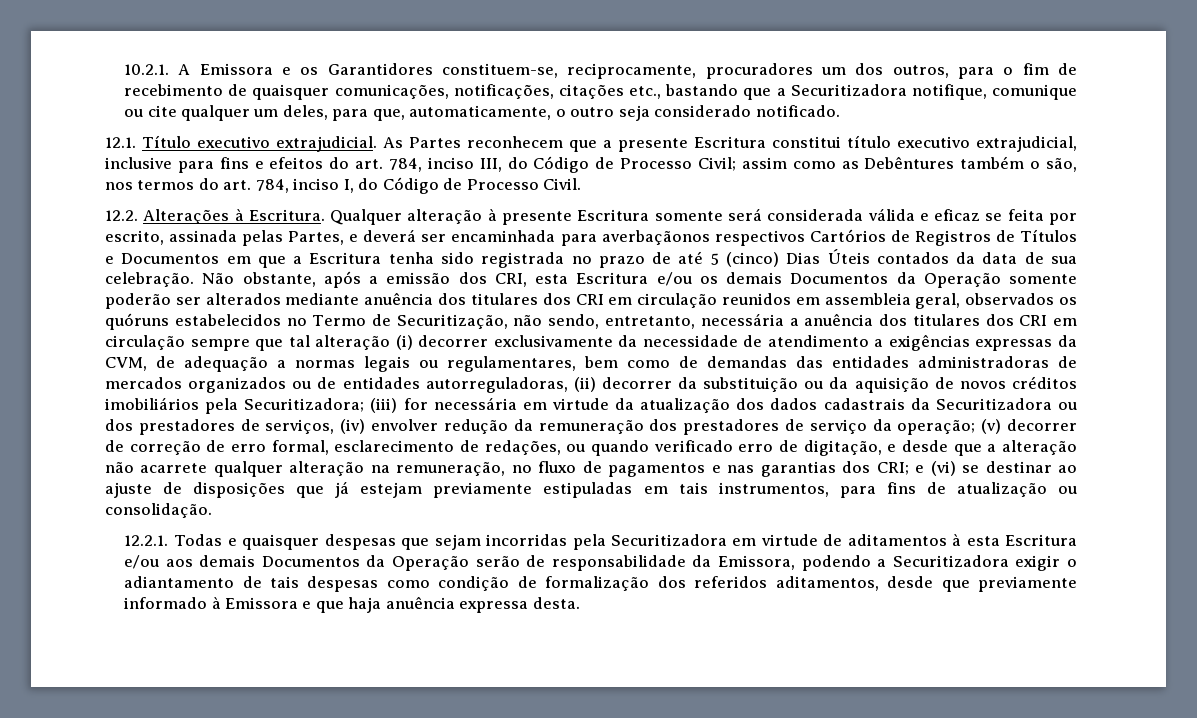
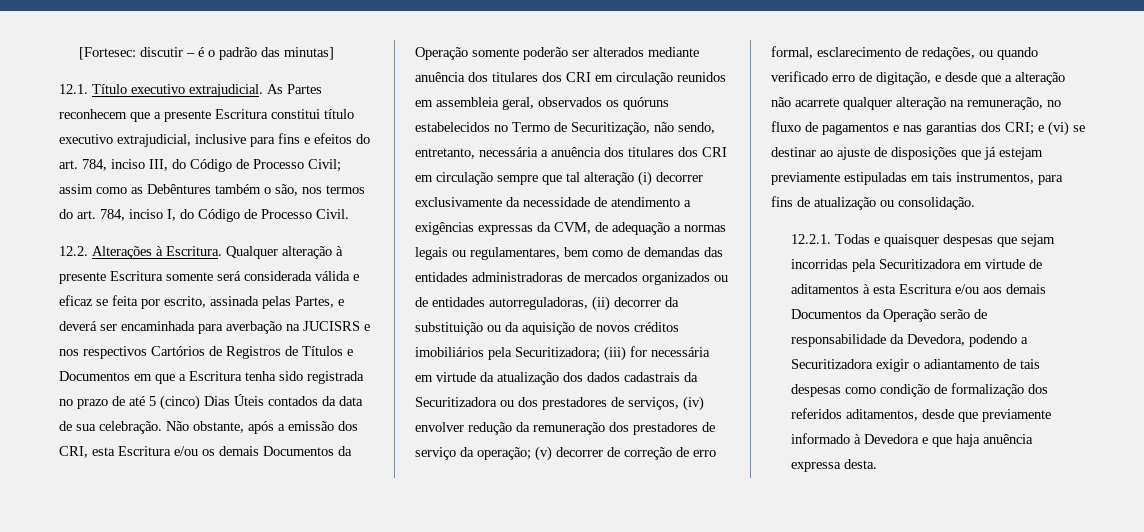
[124,63,1077,79] [124,84,1077,100] [124,105,840,121] 10.2.1. A Emissora e os Garantidores constituem-se, reciprocamente, procuradores um dos outros, para o fim de recebimento de quaisquer comunicações, notificações, citações etc., bastando que a Securitizadora notifique, comunique ou cite qualquer um deles, para que, automaticamente, o outro seja considerado notificado. -> [79,47,335,60] [Fortesec: discutir – é o padrão das minutas]
[601,230,710,245] averbaçãonos -> [226,321,370,334] [59,349,79,356] averbação na JUCISRS e nos
[718,555,796,570] Emissora, -> [907,334,966,346] Devedora,
[224,597,298,609] Emissora -> [864,434,920,444] Devedora

